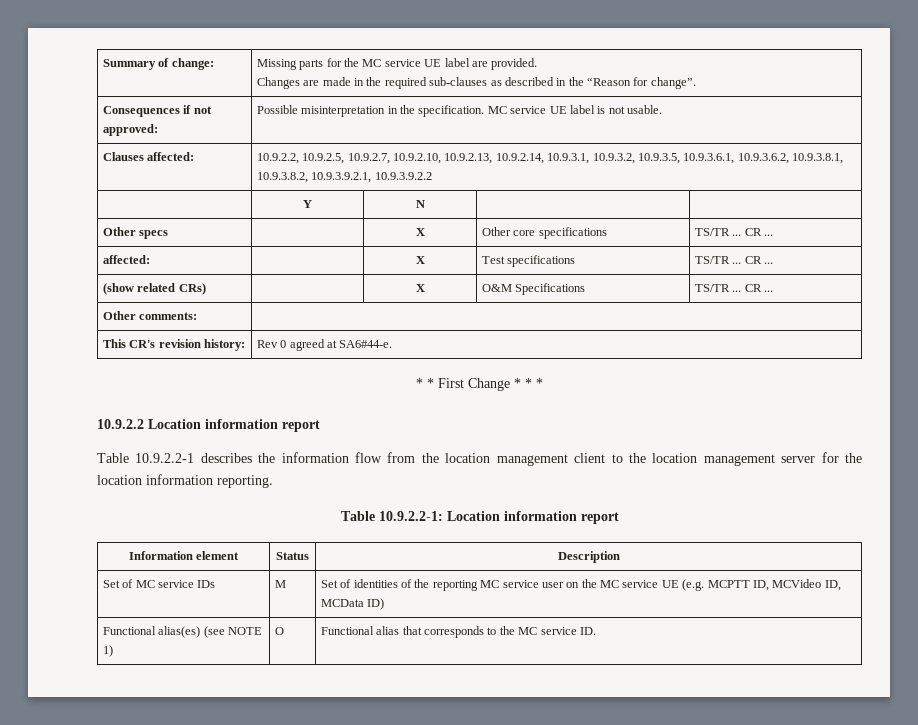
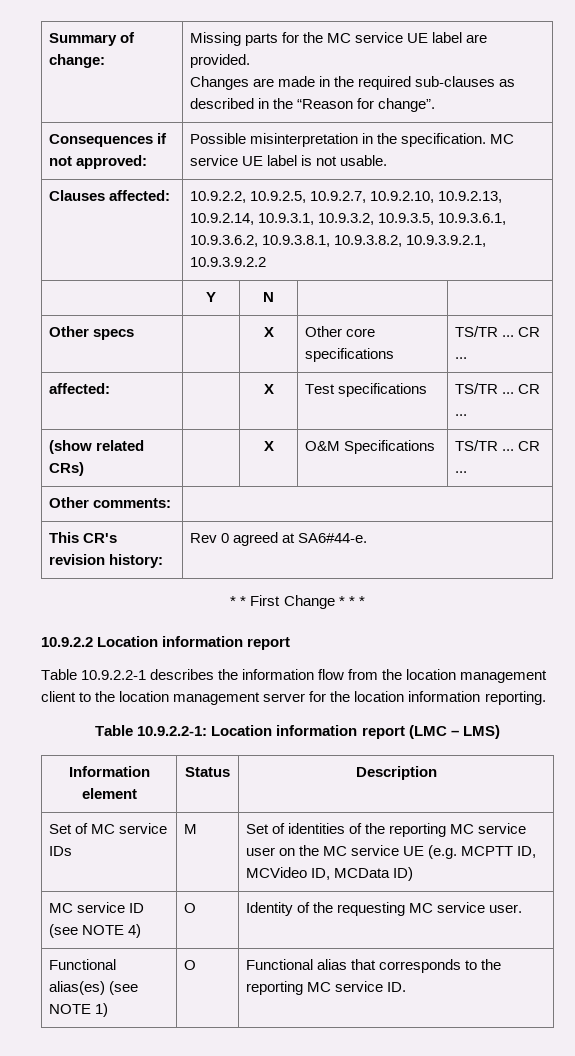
(619, 518) none -> [408,725,500,739] (LMC – LMS)
(385, 604) none -> [48,902,144,913] [48,924,141,938] [183,903,196,913] [245,902,523,916] // MC service ID (see NOTE 4) | O | Identity of the requesting MC service user.
(515, 630) none -> [245,981,303,995] reporting

